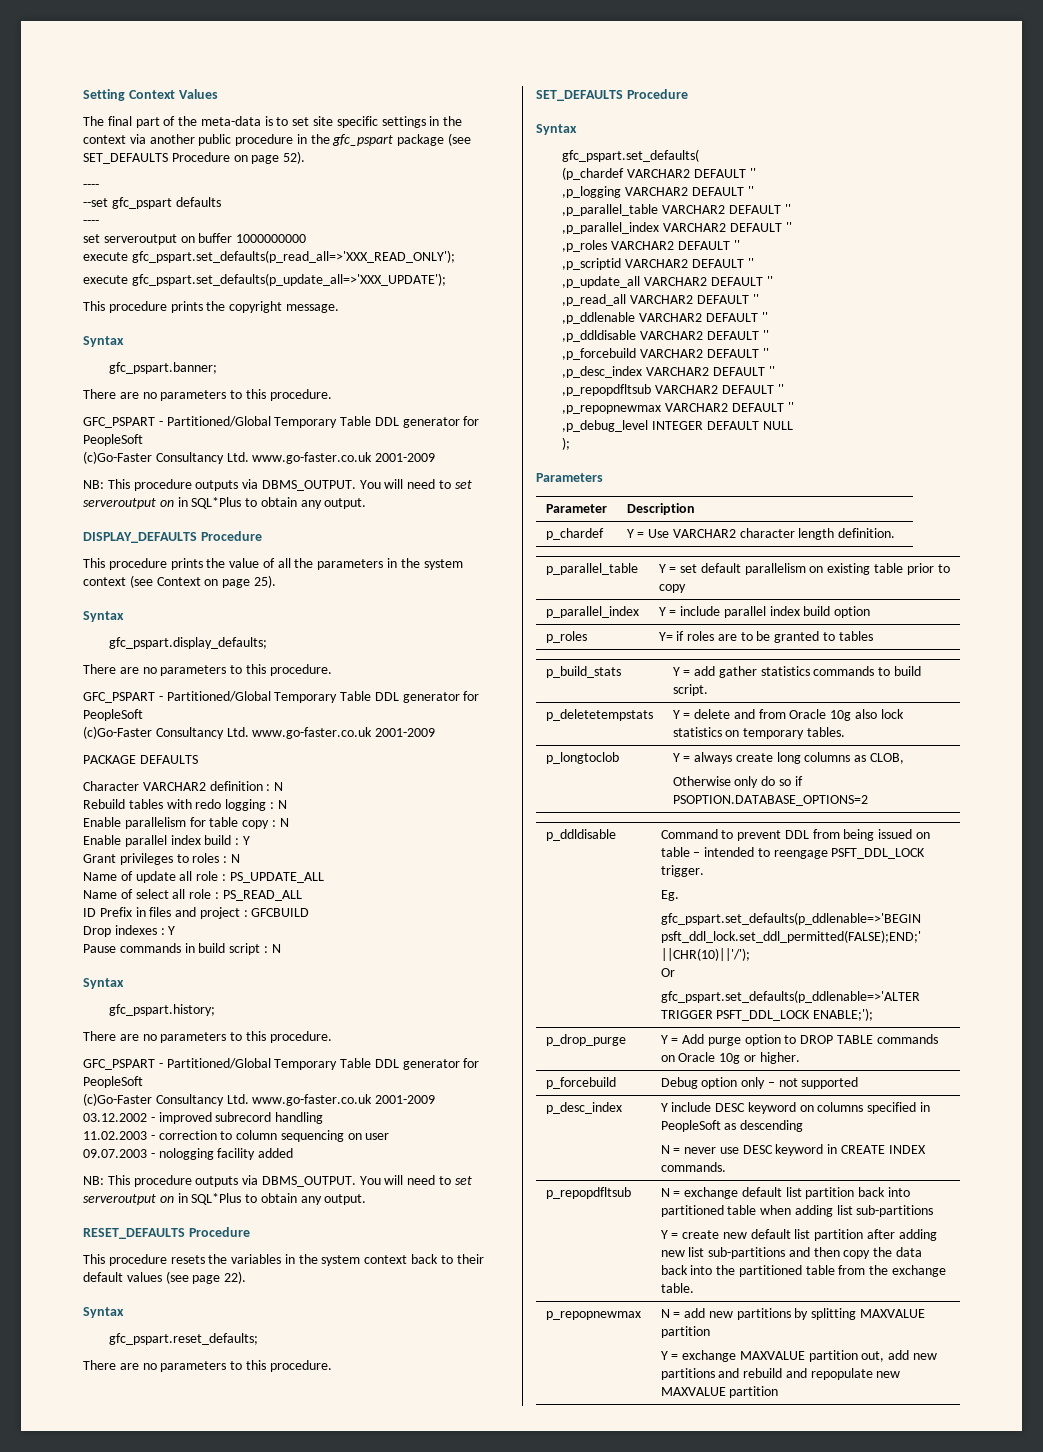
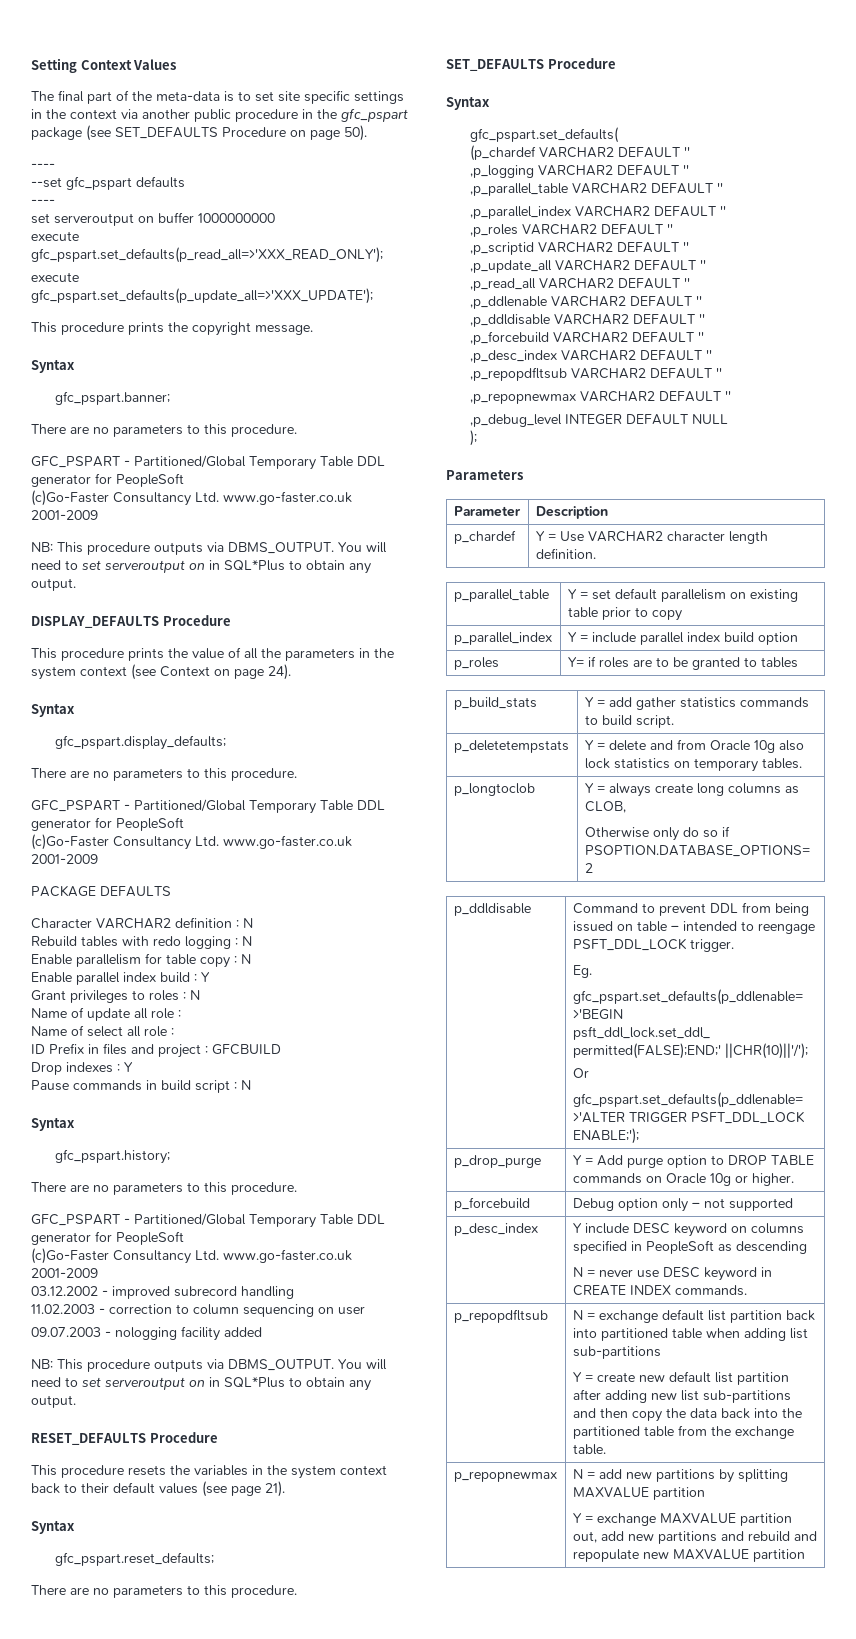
[283,151,306,164] 52). -> [344,125,367,141] 50).
[253,575,276,588] 25). -> [268,664,291,680] 24).
[229,872,324,883] PS_UPDATE_ALL -> (181, 1014) none
[222,890,302,901] PS_READ_ALL -> (174, 1032) none
[224,1271,247,1284] 22). -> [265,1481,285,1497] 21).

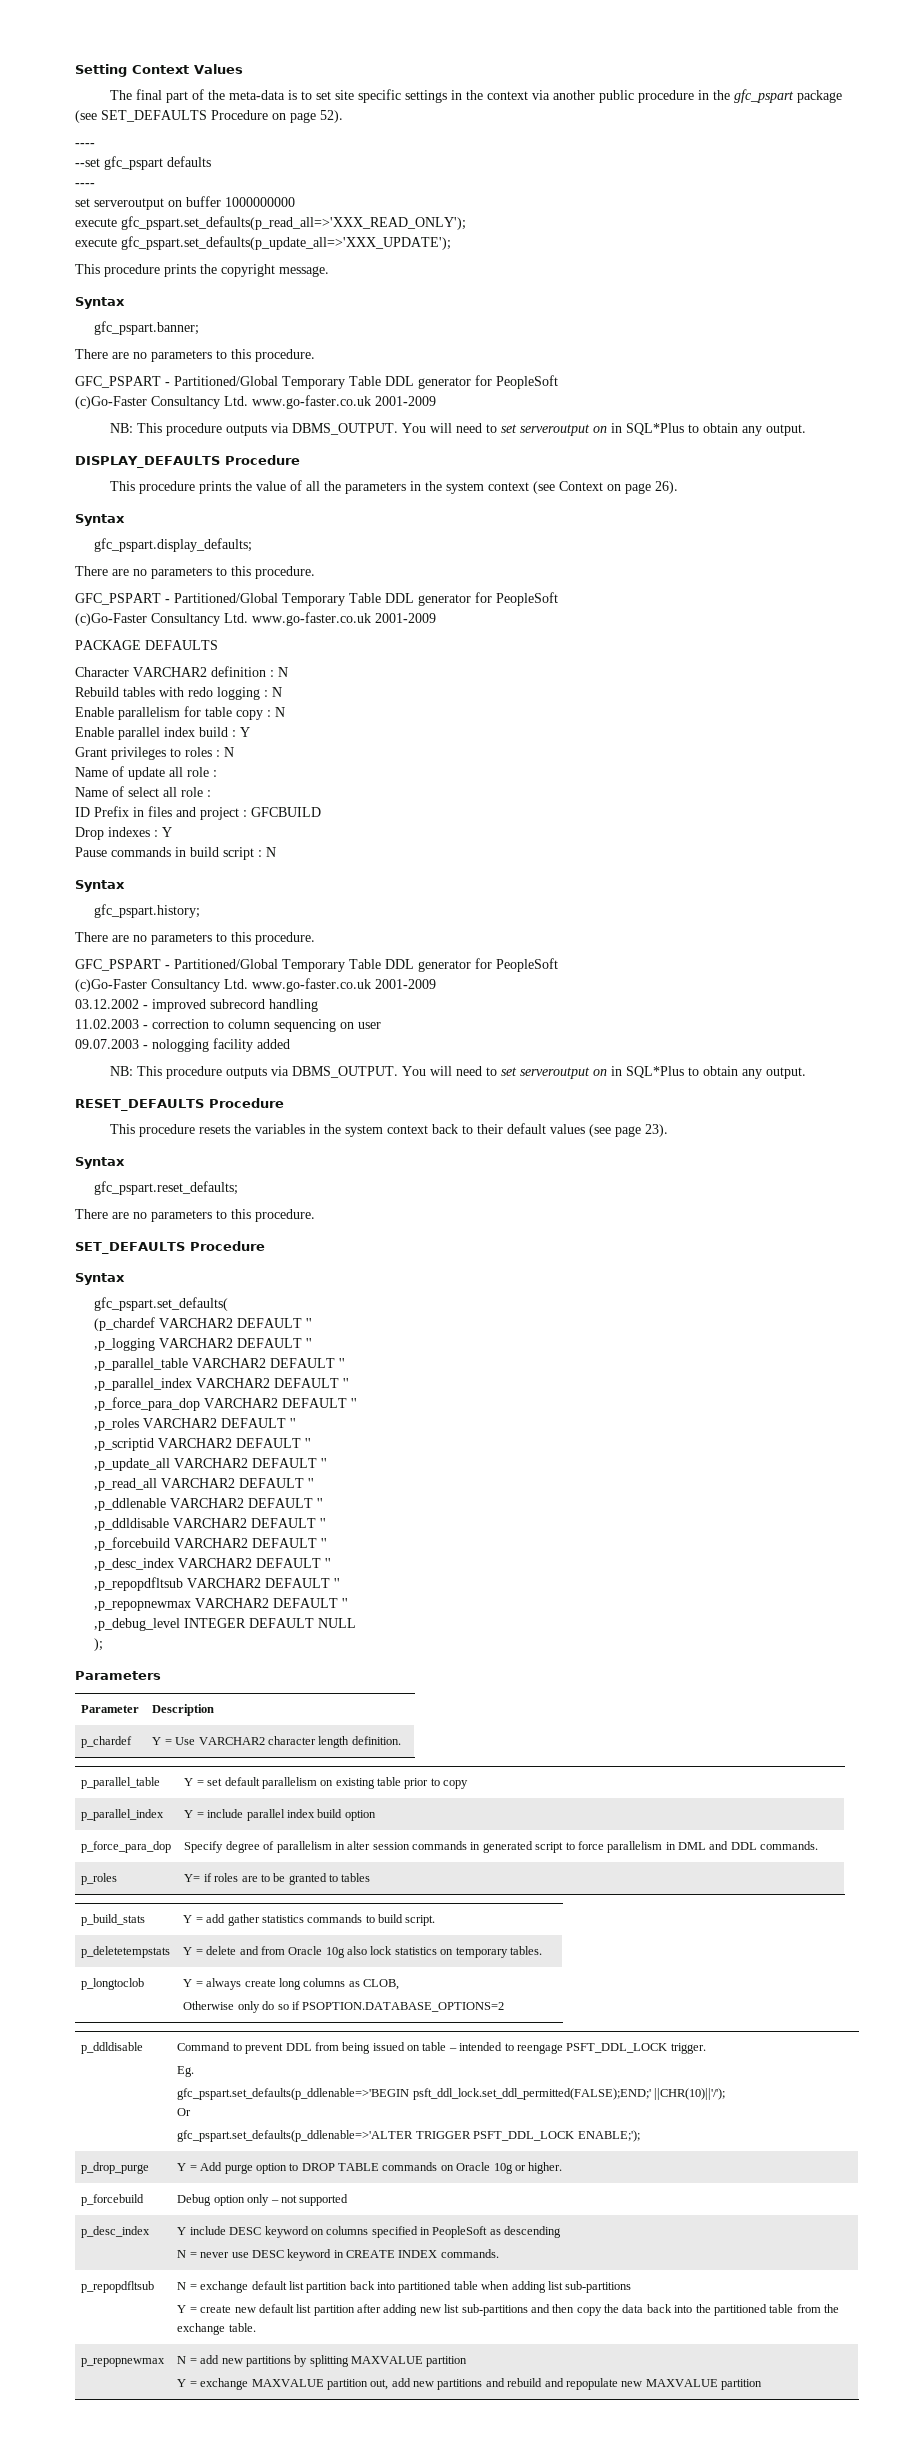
[344,125,367,141] 50). -> [320,110,343,123] 52).
[268,664,291,680] 24). -> [654,481,678,494] 26).
[265,1481,285,1497] 21). -> [644,1124,668,1137] 23).
(727, 211) none -> [94,1397,358,1411] // ,p_force_para_dop VARCHAR2 DEFAULT ''
(798, 638) none -> [81,1841,172,1853] [184,1841,819,1853] // p_force_para_dop | Specify degree of parallelism in alter session commands in generated script to force parallelism in DML and DDL commands.

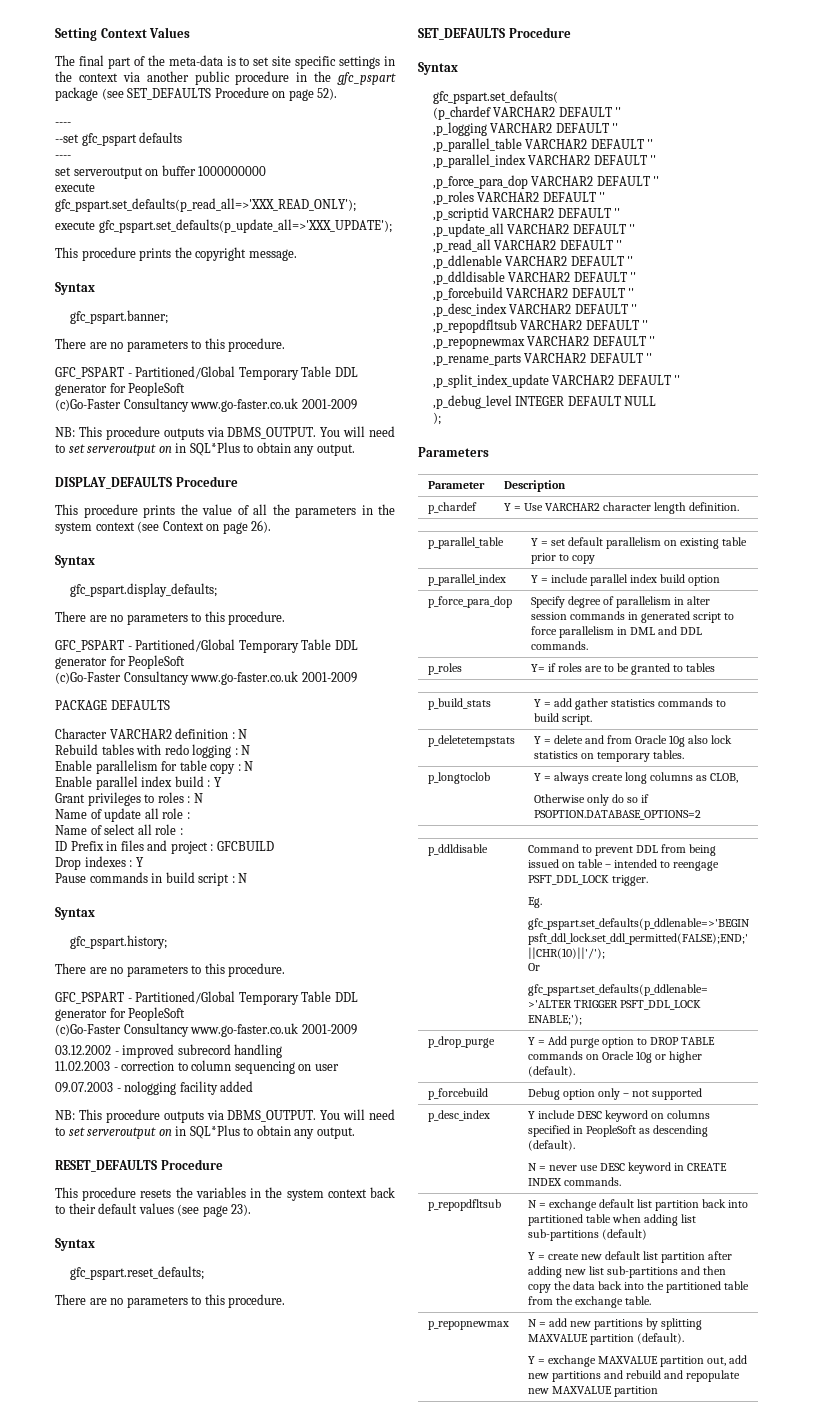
[224,396,248,406] Ltd. -> (189, 405) none
[224,613,248,623] Ltd. -> (189, 678) none
[224,979,248,989] Ltd. -> (189, 1030) none
(349, 1603) none -> [432,353,653,366] [432,374,681,388] // ,p_rename_parts VARCHAR2 DEFAULT '' // ,p_split_index_update VARCHAR2 DEFAULT ''
[528,2162,563,2174] higher. -> [669,1051,703,1063] [527,1066,575,1077] higher (default).
(562, 2232) none -> [527,1140,575,1151] (default).
(632, 2287) none -> [601,1229,647,1240] (default)
(468, 2361) none -> [636,1333,684,1344] (default).

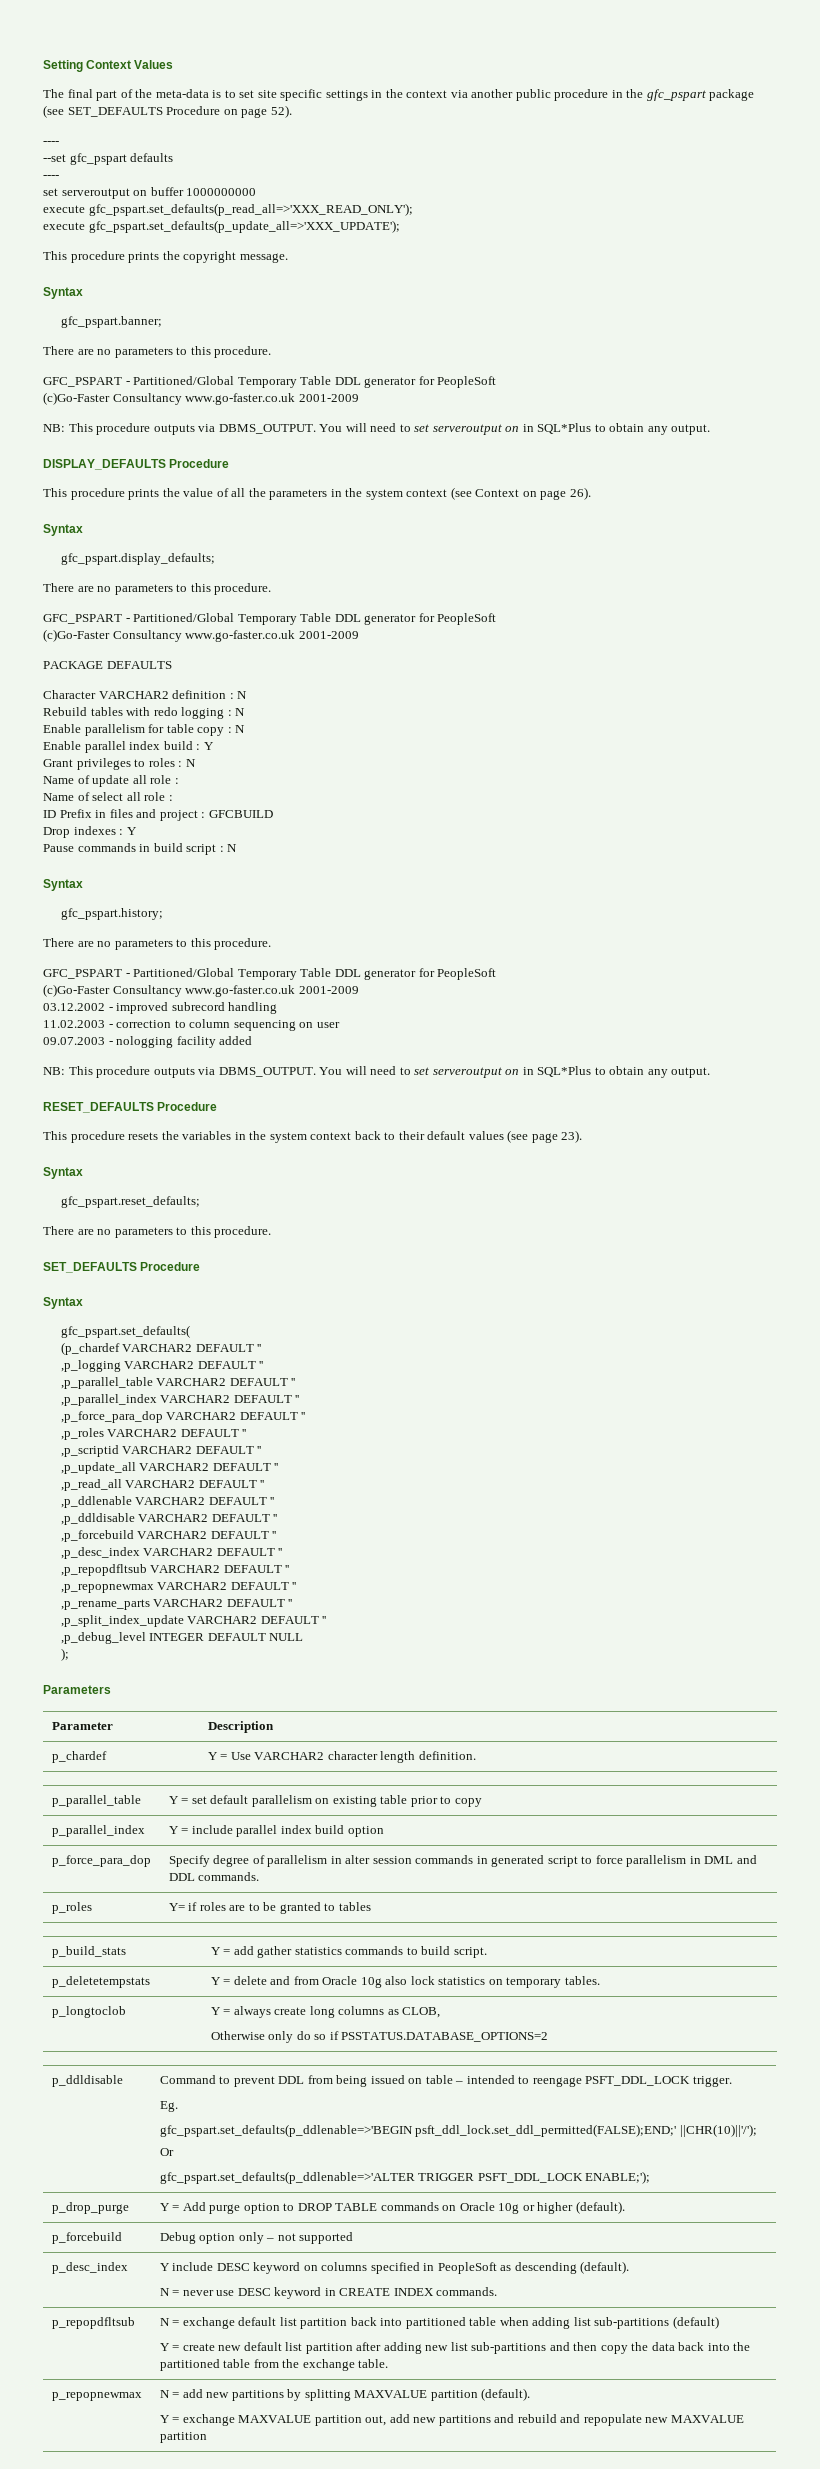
[533,810,701,820] PSOPTION.DATABASE_OPTIONS=2 -> [341,2032,549,2042] PSSTATUS.DATABASE_OPTIONS=2

